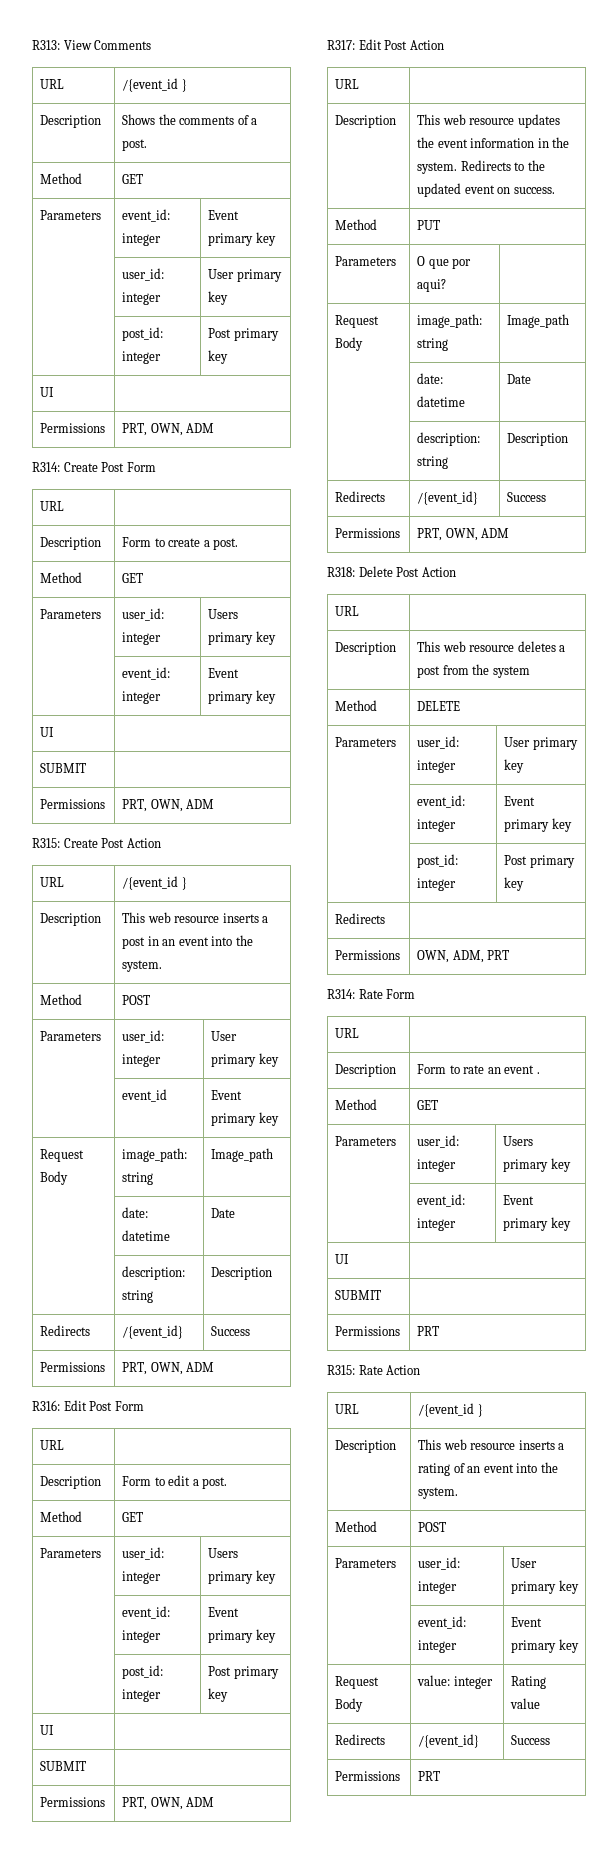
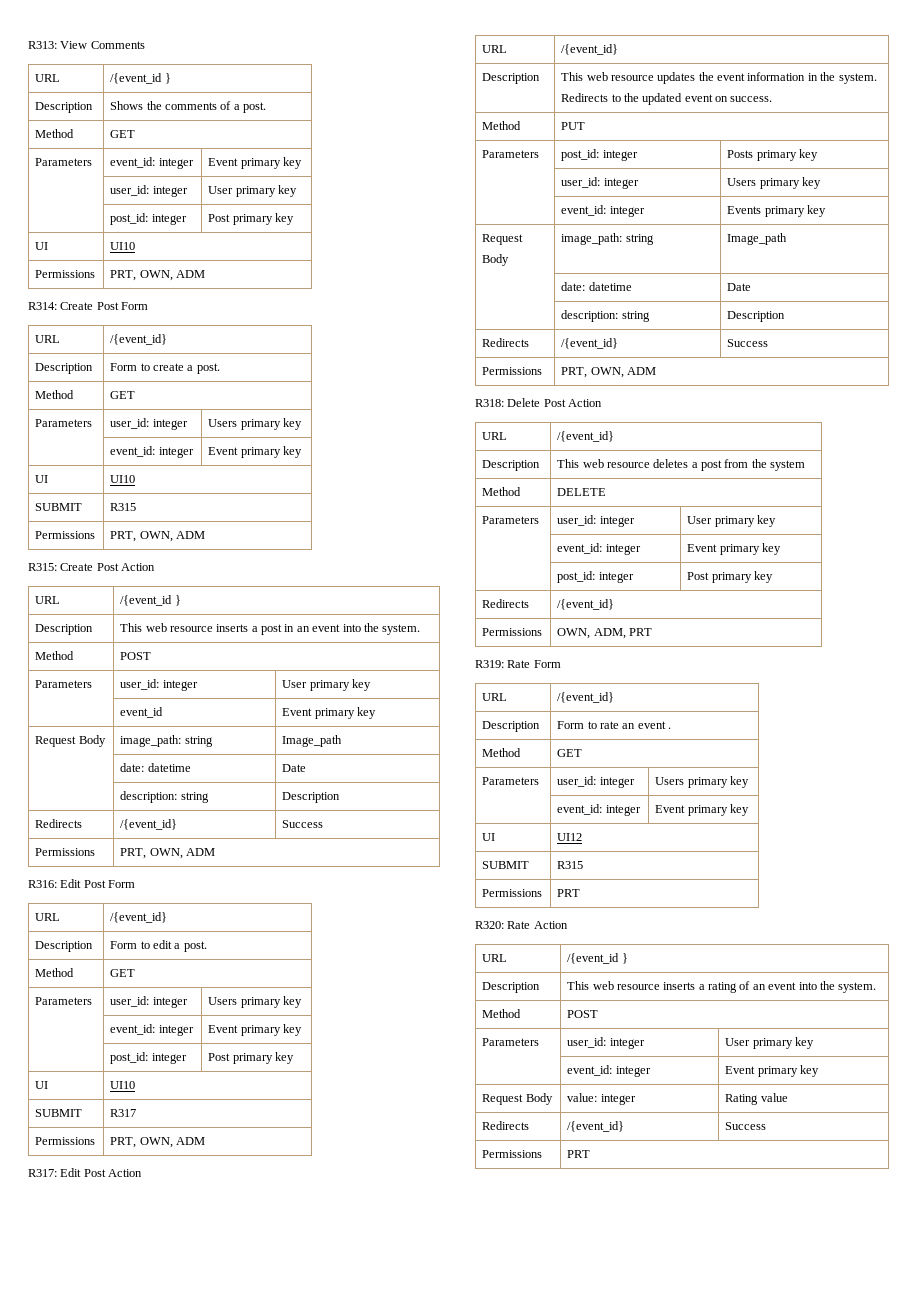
(55, 392) none -> [110,242,136,250] UI10
(65, 506) none -> [110,334,168,345] /{event_id}
[40,763,87,773] // SUBMIT | -> [110,475,136,483] [35,503,83,511] [110,503,137,511] UI10 // SUBMIT | R315
(65, 1445) none -> [110,912,168,923] /{event_id}
[40,1761,87,1771] // SUBMIT | -> [110,1081,136,1089] [35,1109,83,1117] [110,1109,137,1117] UI10 // SUBMIT | R317
(360, 84) none -> [561,44,619,55] /{event_id}
[417,256,472,269] [417,279,447,292] O que por aqui? | -> [561,149,638,161] [727,149,818,161] [561,177,639,189] [727,177,821,189] [561,205,645,217] [727,205,826,217] post_id: integer | Posts primary key // | user_id: integer | Users primary key // | event_id: integer | Events primary key
(360, 611) none -> [557,431,615,442] /{event_id}
(386, 918) none -> [557,599,615,610] /{event_id}
[327,989,355,999] R314: -> [475,660,504,668] R319:
(360, 1033) none -> [557,692,615,703] /{event_id}
[335,1290,382,1300] // SUBMIT | -> [557,833,583,841] [482,861,530,869] [557,861,584,869] UI12 // SUBMIT | R315
[327,1365,355,1375] R315: -> [475,921,504,929] R320:

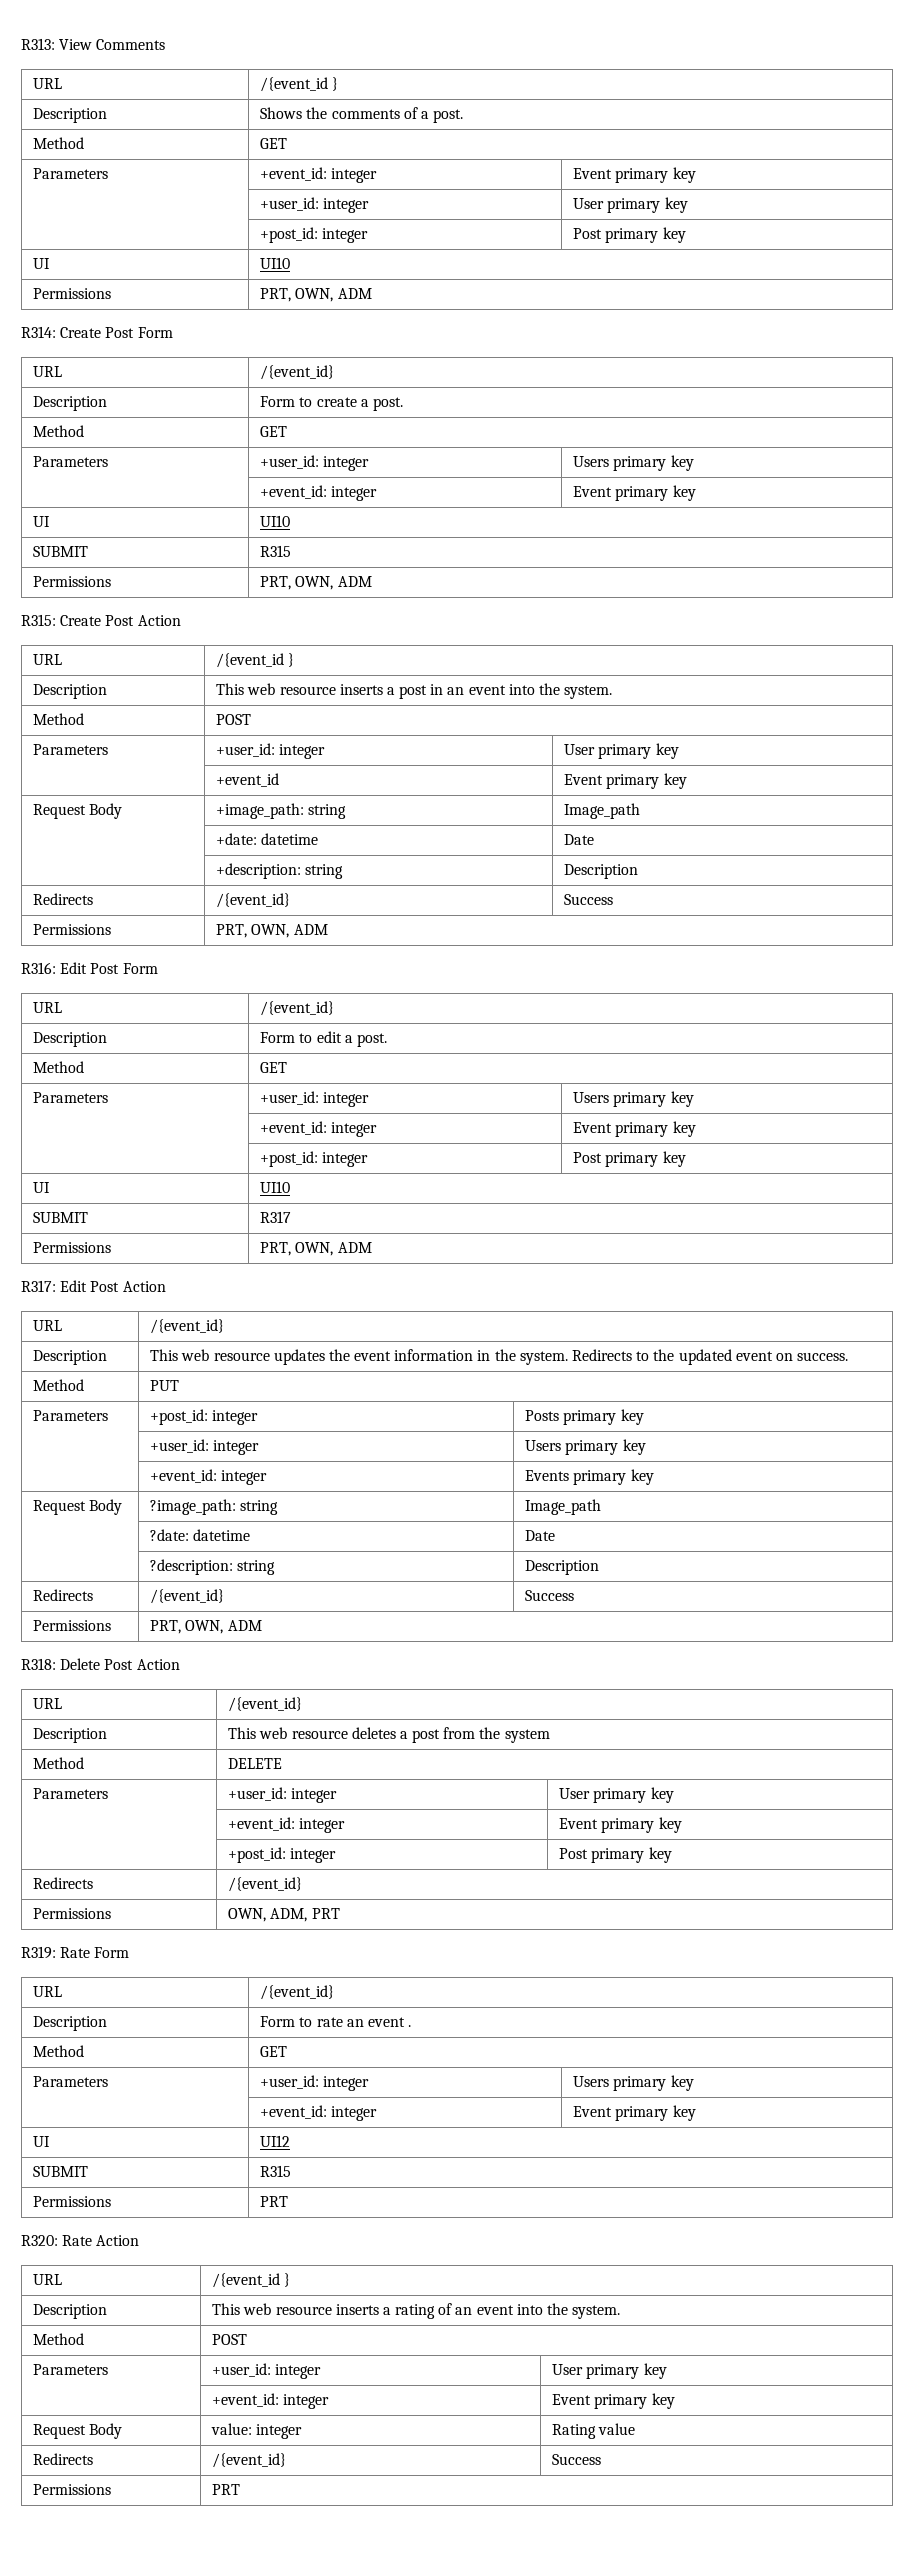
[110,157,194,169] [208,157,302,169] [110,185,188,197] [208,185,297,197] [110,213,149,225] event_id: integer | Event primary key // | user_id: integer | User primary key // | post_id: -> [260,167,378,183] [573,167,696,183] [260,197,370,213] [573,197,688,213] [260,227,319,243] +event_id: integer | Event primary key // | +user_id: integer | User primary key // | +post_id:
[110,418,188,430] [208,418,302,430] [110,446,156,457] user_id: integer | Users primary key // | event_id: -> [260,455,370,471] [573,455,694,471] [260,485,328,499] +user_id: integer | Users primary key // | +event_id:
[120,679,198,691] [282,679,371,691] [120,707,164,718] [282,707,376,719] [35,735,106,747] [120,735,213,747] [282,735,343,747] [120,763,191,772] [282,764,307,772] [120,791,178,803] user_id: integer | User primary key // | event_id | Event primary key // Request Body | image_path: string | Image_path // | date: datetime | Date // | description: -> [216,743,326,759] [564,743,679,759] [216,773,280,787] [564,773,687,789] [33,803,123,819] [216,803,347,819] [564,803,641,819] [216,833,319,845] [564,834,595,845] [216,863,302,879] +user_id: integer | User primary key // | +event_id | Event primary key // Request Body | +image_path: string | Image_path // | +date: datetime | Date // | +description:
[110,996,188,1008] [208,996,302,1008] [110,1024,194,1036] [208,1024,302,1036] [110,1052,149,1064] user_id: integer | Users primary key // | event_id: integer | Event primary key // | post_id: -> [260,1091,370,1107] [573,1091,694,1107] [260,1121,378,1137] [573,1121,696,1137] [260,1151,319,1167] +user_id: integer | Users primary key // | +event_id: integer | Event primary key // | +post_id:
[561,149,600,161] post_id: -> [150,1409,209,1425] +post_id:
[561,177,639,189] [727,177,821,189] [561,205,607,216] user_id: integer | Users primary key // | event_id: -> [150,1439,260,1455] [525,1439,646,1455] [150,1469,218,1483] +user_id: integer | Users primary key // | +event_id:
[561,233,654,245] [727,233,788,245] [561,282,632,291] [727,283,752,291] [561,310,619,322] image_path: string | Image_path // | date: datetime | Date // | description: -> [150,1499,279,1515] [525,1499,602,1515] [150,1529,251,1541] [525,1530,556,1541] [150,1559,234,1575] ?image_path: string | Image_path // | ?date: datetime | Date // | ?description:
[557,515,635,527] [687,515,776,527] [557,543,641,555] [687,543,781,555] [557,571,596,583] user_id: integer | User primary key // | event_id: integer | Event primary key // | post_id: -> [228,1787,338,1803] [559,1787,674,1803] [228,1817,346,1833] [559,1817,682,1833] [228,1847,287,1863] +user_id: integer | User primary key // | +event_id: integer | Event primary key // | +post_id:
[557,776,635,788] [655,776,749,788] [557,804,603,815] user_id: integer | Users primary key // | event_id: -> [260,2075,370,2091] [573,2075,694,2091] [260,2105,328,2119] +user_id: integer | Users primary key // | +event_id:
[567,1037,645,1049] [725,1037,814,1049] [567,1065,613,1076] user_id: integer | User primary key // | event_id: -> [212,2363,322,2379] [552,2363,667,2379] [212,2393,280,2407] +user_id: integer | User primary key // | +event_id:

